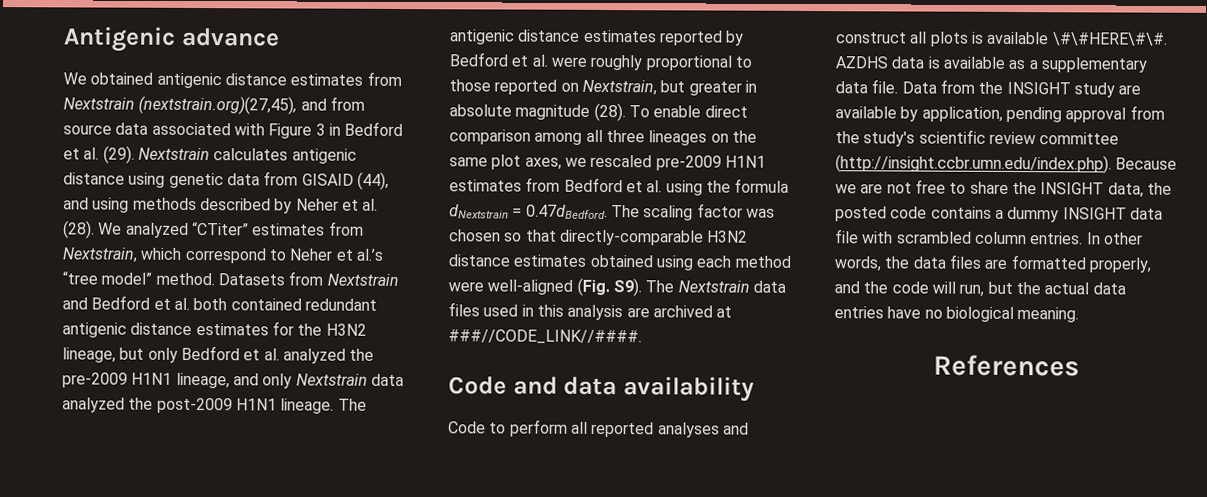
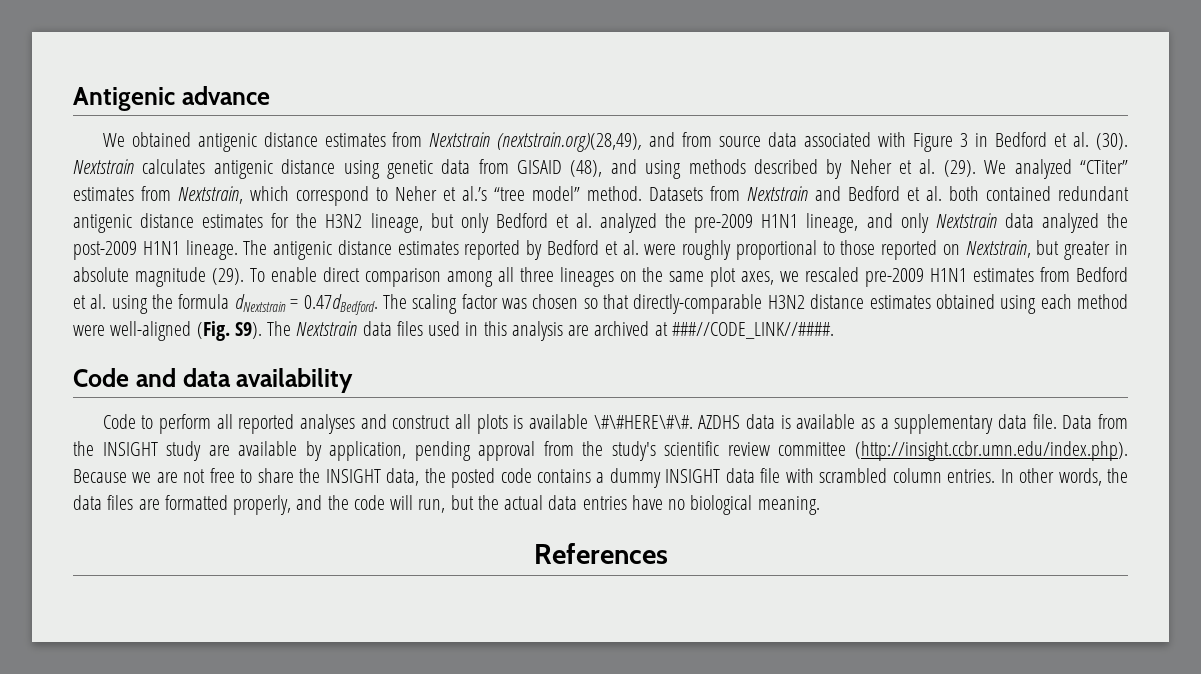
[138,95,298,115] (nextstrain.org)(27,45), -> [497,132,643,152] (nextstrain.org)(28,49),
[102,145,135,164] (29). -> [1096,133,1129,150] (30).
[356,171,389,190] (44), -> [570,160,603,177] (48),
[63,220,95,239] (28). -> [943,160,976,177] (29).
[593,102,626,122] (28). -> [211,268,244,285] (29).

